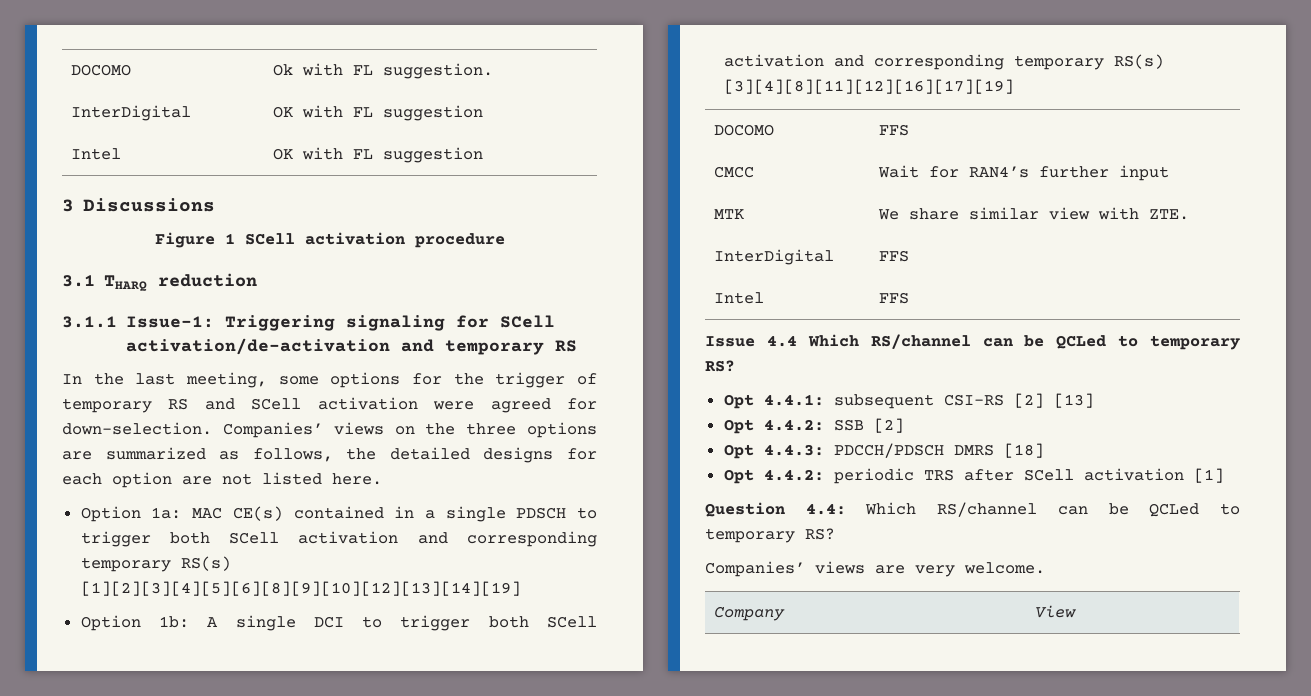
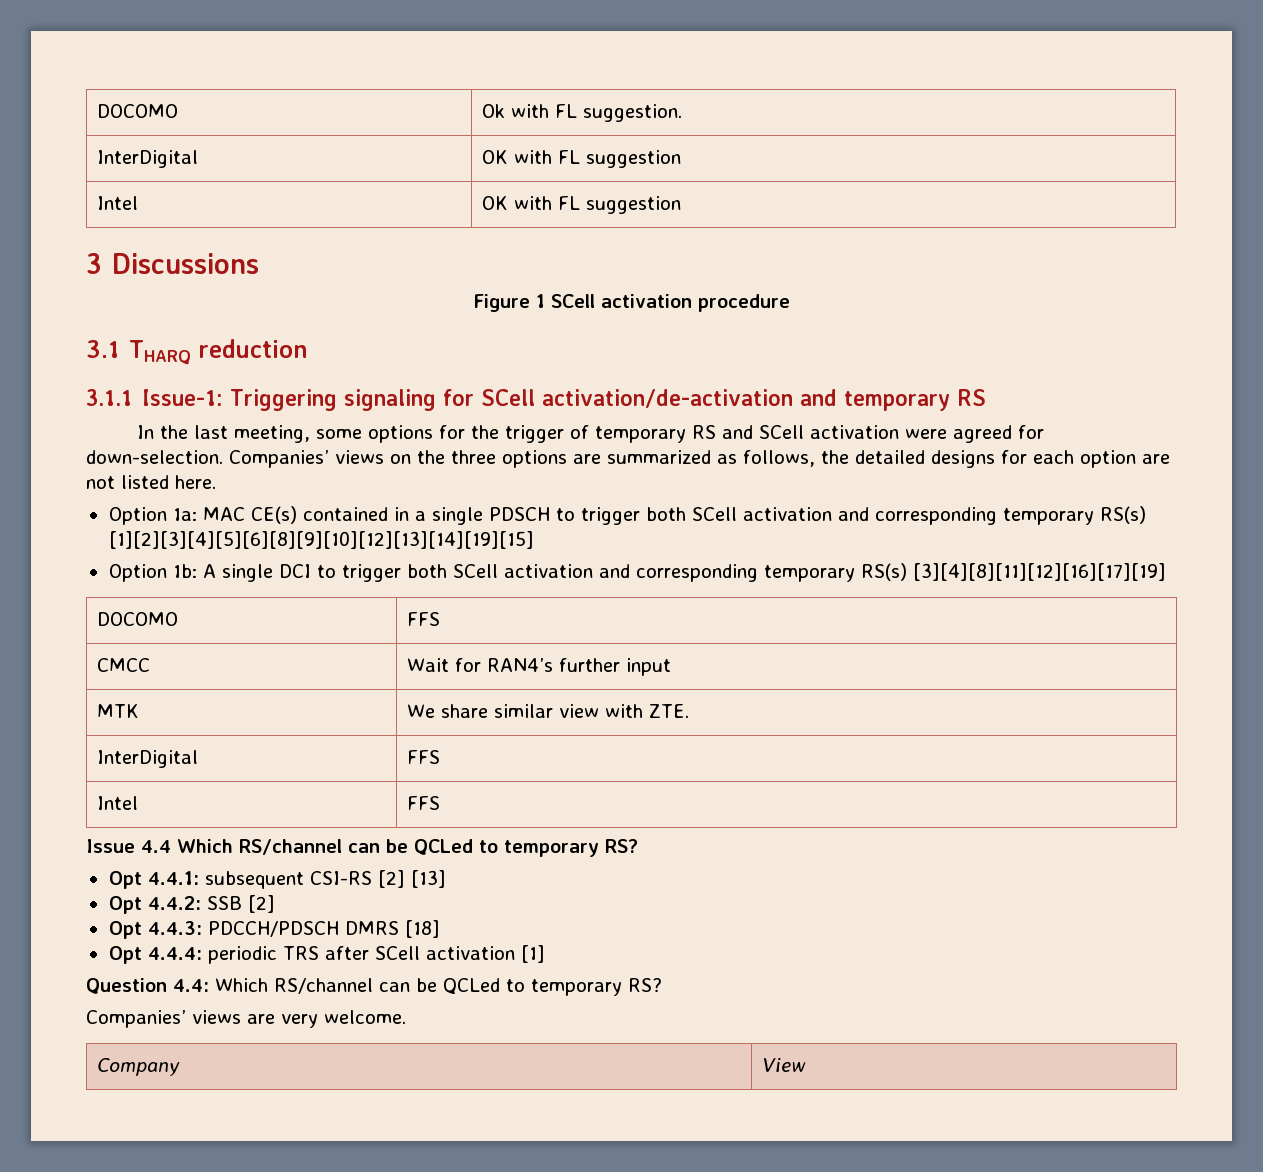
[80,581,521,596] [1][2][3][4][5][6][8][9][10][12][13][14][19] -> [108,531,534,549] [1][2][3][4][5][6][8][9][10][12][13][14][19][15]
[763,469,824,481] 4.4.2: -> [147,947,202,960] 4.4.4:

